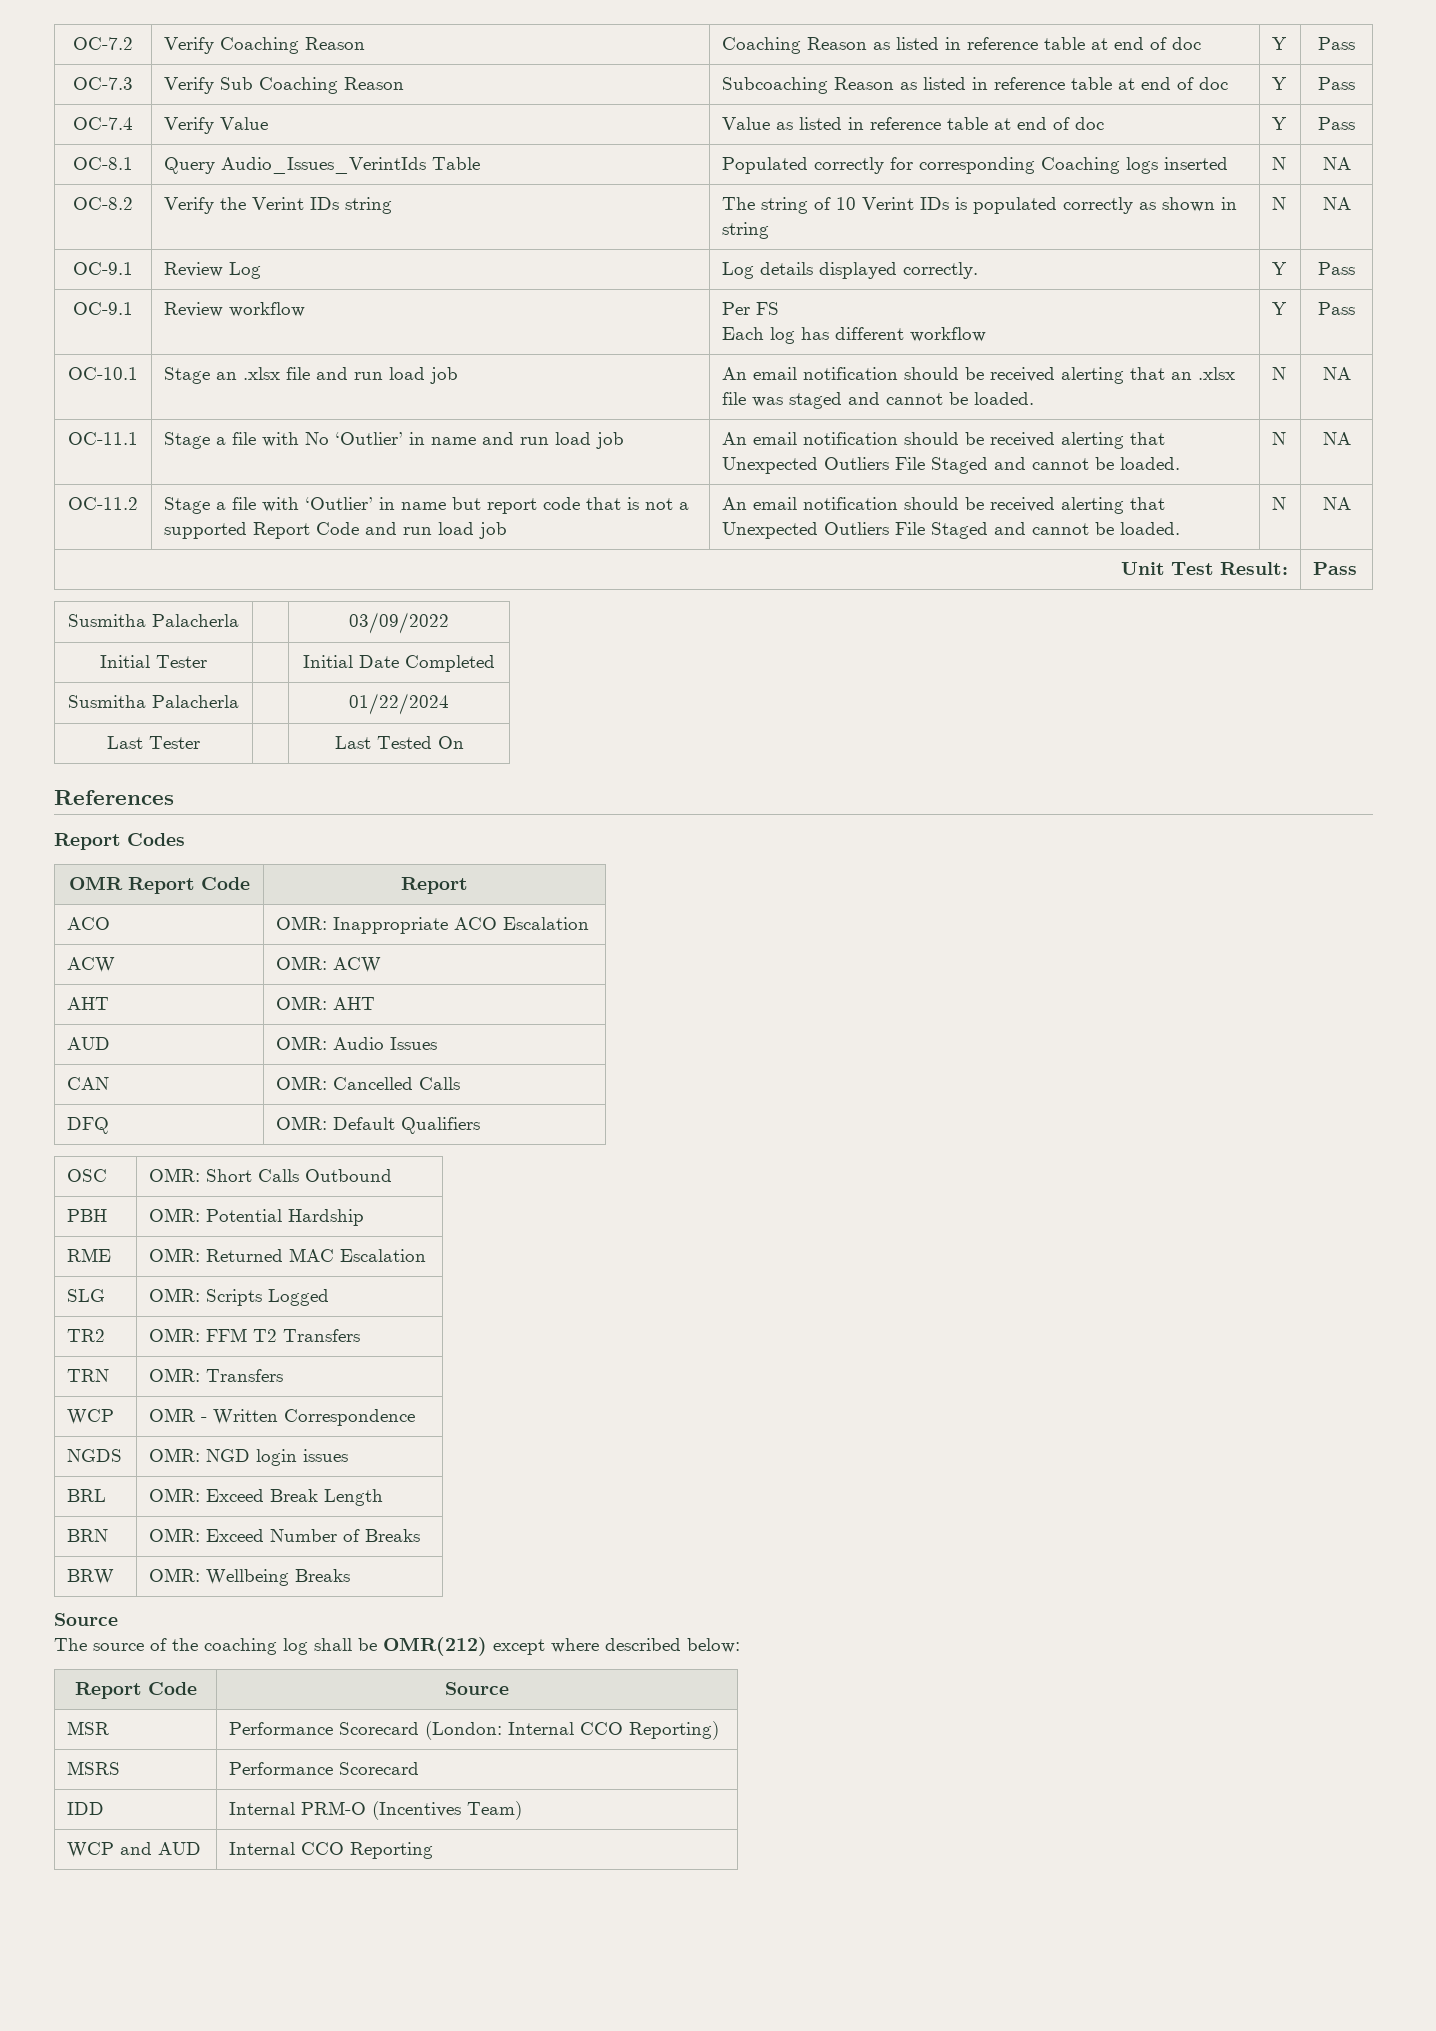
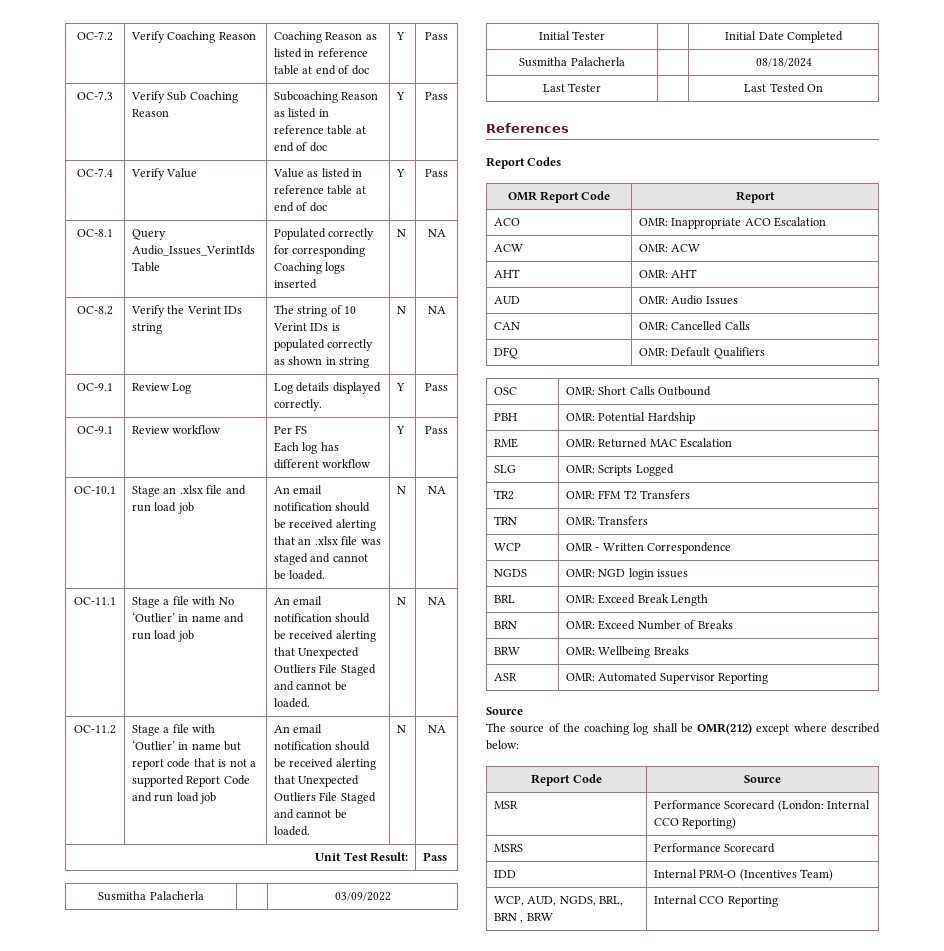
[349,693,449,715] 01/22/2024 -> [755,58,812,67] 08/18/2024
(351, 1575) none -> [494,673,518,681] [566,672,769,684] // ASR | OMR: Automated Supervisor Reporting
[67,1842,202,1858] WCP and AUD -> [494,896,624,906] [494,913,553,923] WCP, AUD, NGDS, BRL, BRN , BRW

